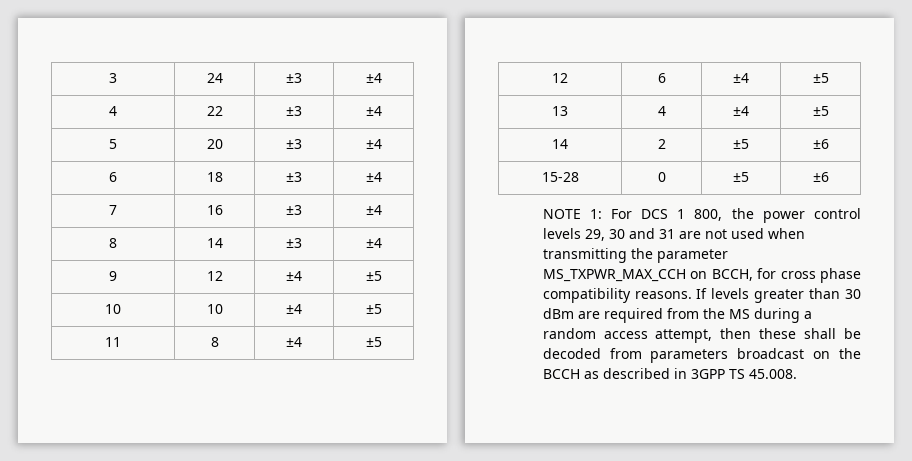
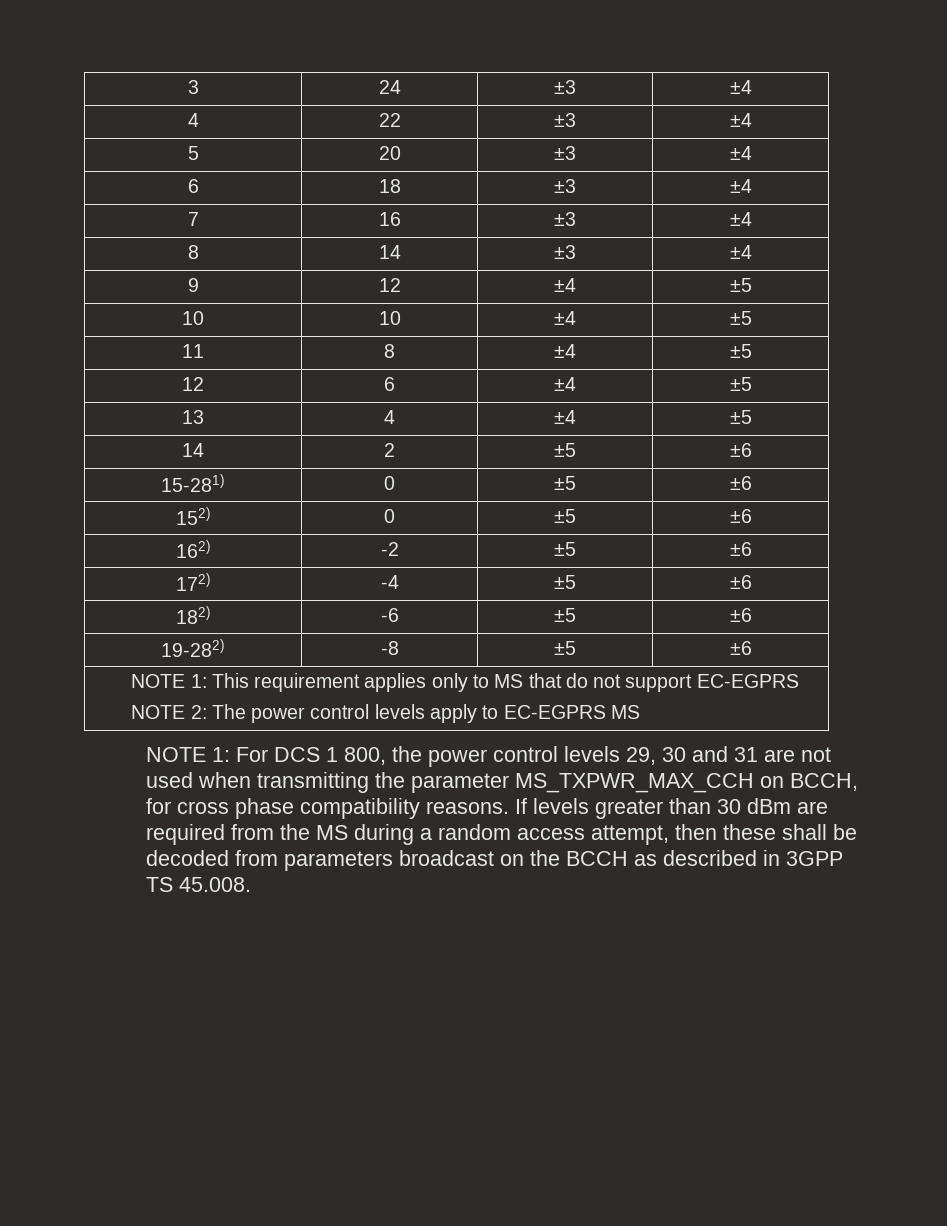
[541,172,579,182] [657,172,666,182] [733,172,749,182] [812,172,829,182] 15-28 | 0 | ±5 | ±6 -> [161,474,225,492] [384,476,395,490] [554,476,576,490] [729,476,752,490] [175,507,211,525] [384,509,395,523] [554,509,576,523] [729,509,752,523] [175,540,211,558] [380,542,399,556] [554,542,576,556] [729,542,752,556] [175,573,211,591] [380,575,399,589] [554,575,576,589] [729,575,752,589] [175,606,211,624] [380,608,399,622] [554,608,576,622] [729,608,752,622] [161,639,225,657] [380,641,399,655] [554,641,576,655] [729,641,752,655] [131,673,799,692] [131,704,640,723] 15-281) | 0 | ±5 | ±6 // 152) | 0 | ±5 | ±6 // 162) | -2 | ±5 | ±6 // 172) | -4 | ±5 | ±6 // 182) | -6 | ±5 | ±6 // 19-282) | -8 | ±5 | ±6 // NOTE 1: This requirement applies only to MS that do not support EC-EGPRS // NOTE 2: The power control levels apply to EC-EGPRS MS

